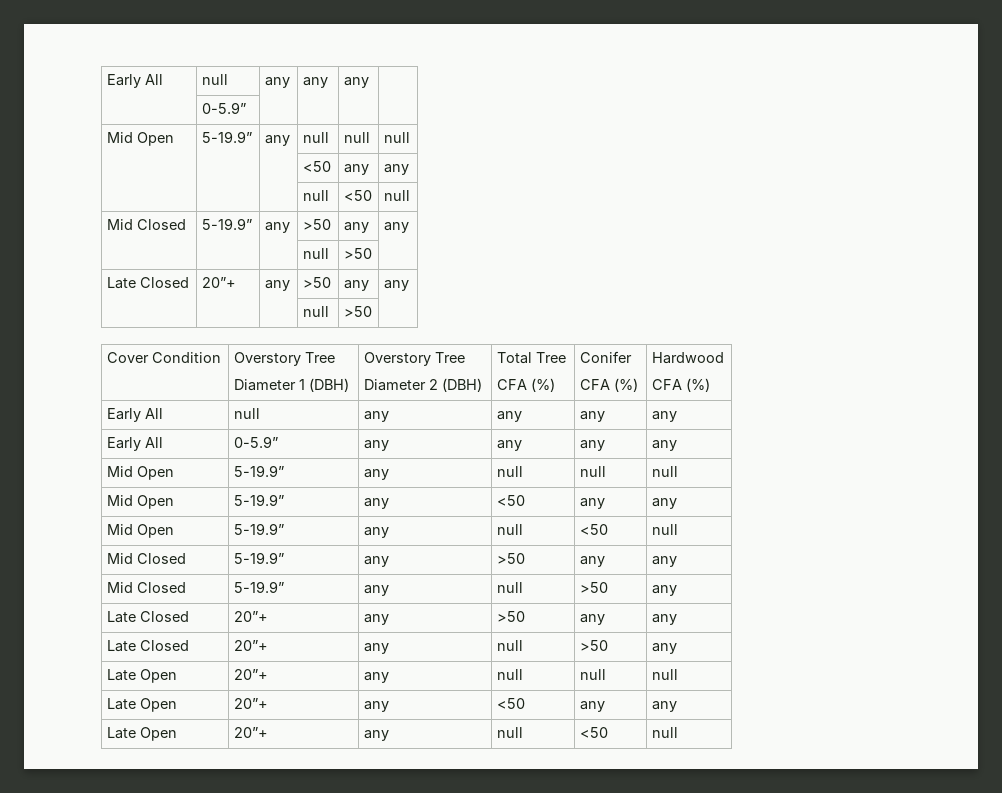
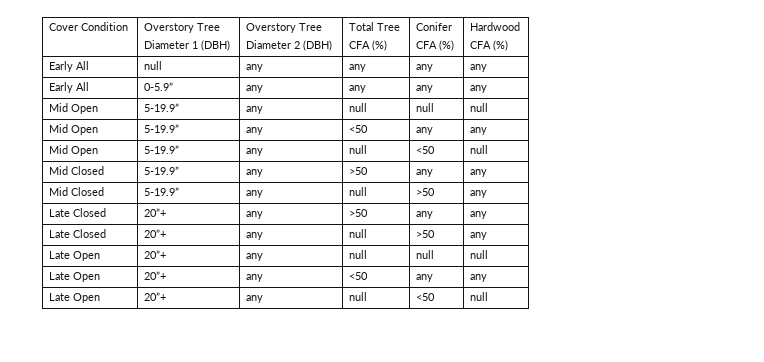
[106,74,163,88] [201,74,228,85] [264,77,290,88] [302,77,328,88] [343,77,369,88] [201,102,246,114] [106,132,174,146] [201,131,252,143] [264,135,290,146] [302,132,329,143] [343,132,370,143] [383,132,410,143] [302,161,331,172] [343,164,369,175] [383,164,409,175] [302,190,329,201] [343,190,372,201] [383,190,410,201] [106,219,186,230] [201,218,252,230] [264,222,290,233] [302,219,331,230] [343,222,369,233] [383,222,409,233] [302,248,329,259] [343,248,372,259] [106,277,189,289] [201,277,236,288] [264,280,290,291] [302,277,331,288] [343,280,369,291] [383,280,409,291] [302,306,329,317] [343,306,372,317] Early All | null | any | any | any | // | 0-5.9” | | | | // Mid Open | 5-19.9” | any | null | null | null // | | | <50 | any | any // | | | null | <50 | null // Mid Closed | 5-19.9” | any | >50 | any | any // | | | null | >50 | // Late Closed | 20”+ | any | >50 | any | any // | | | null | >50 | // -> (49, 27) none

